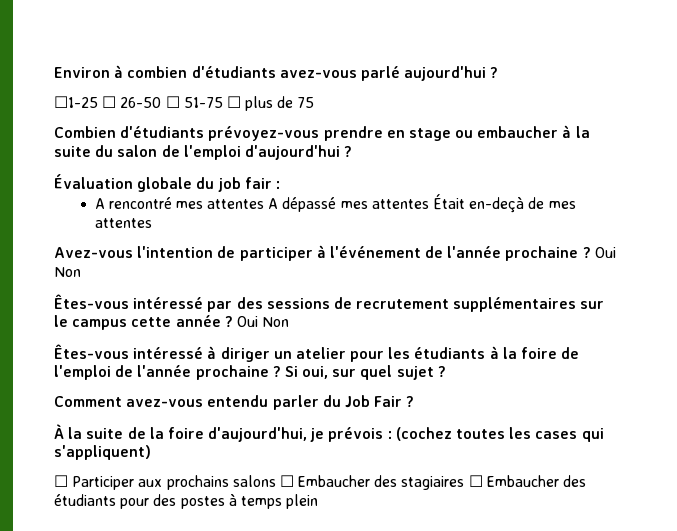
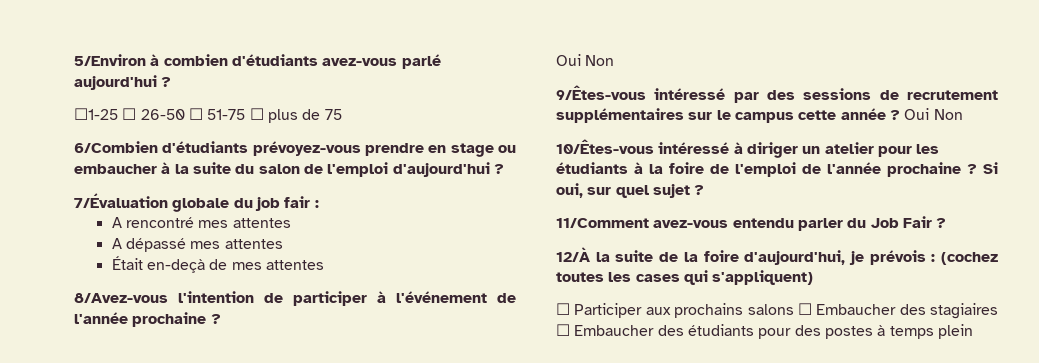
[54,67,110,78] Environ -> [74,54,146,66] 5/Environ
[54,126,116,138] Combien -> [74,141,158,153] 6/Combien
[54,174,133,189] Évaluation -> [74,193,168,208] 7/Évaluation
(265, 204) none -> (291, 223) //
(429, 204) none -> (283, 244) //
[54,247,133,258] Avez-vous -> [74,293,168,303] 8/Avez-vous
[594,247,616,258] [54,267,81,277] [54,294,129,309] Oui Non // Êtes-vous -> [556,54,615,66] [556,85,646,100] // Oui Non // 9/Êtes-vous
[54,344,129,359] Êtes-vous -> [556,139,654,154] 10/Êtes-vous
[54,396,122,407] Comment -> [556,218,649,228] 11/Comment
[54,424,64,439] À -> [556,247,590,262] 12/À

